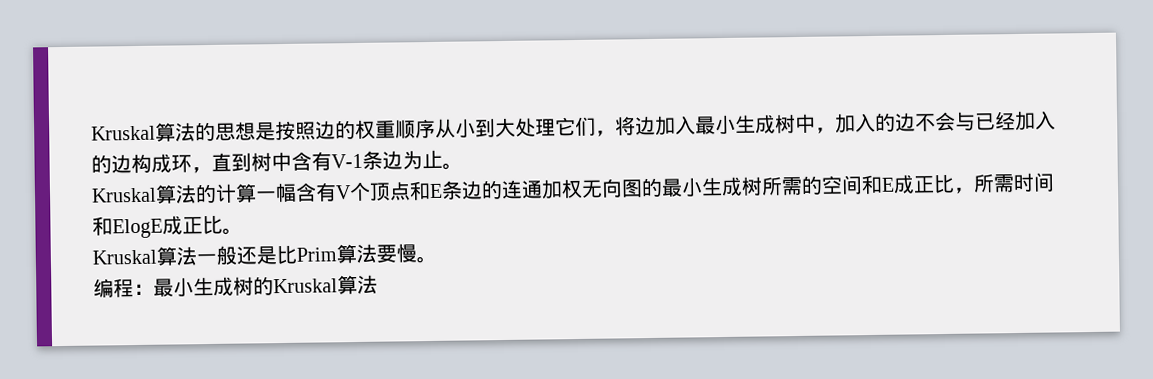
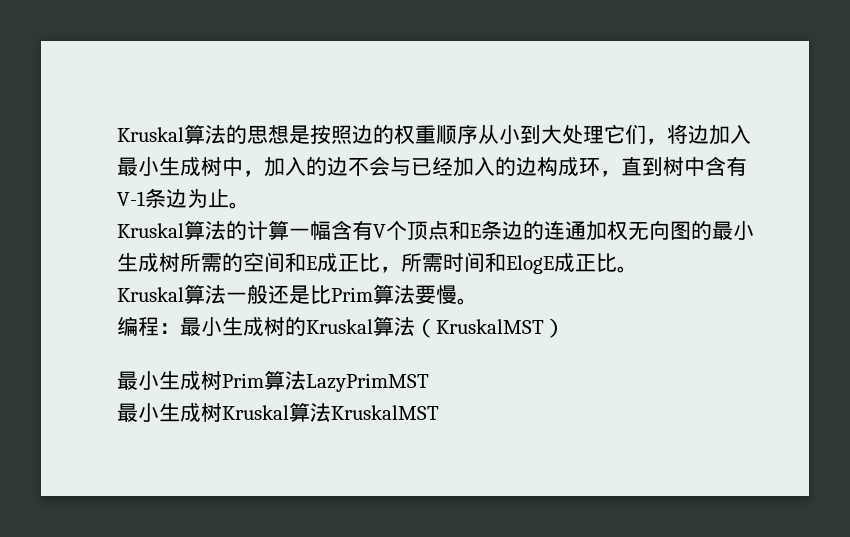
(378, 284) none -> [415,318,565,338] [117,370,429,392] [117,402,439,422] （KruskalMST） // 最小生成树Prim算法LazyPrimMST // 最小生成树Kruskal算法KruskalMST

